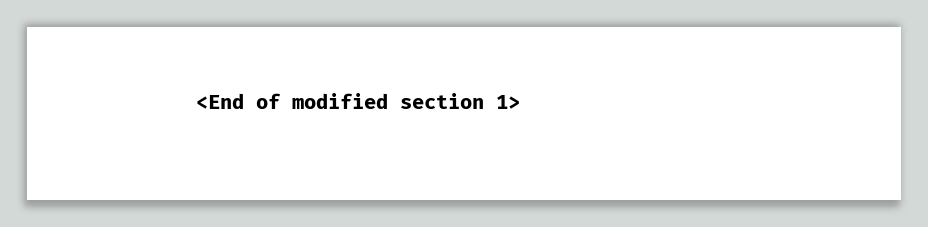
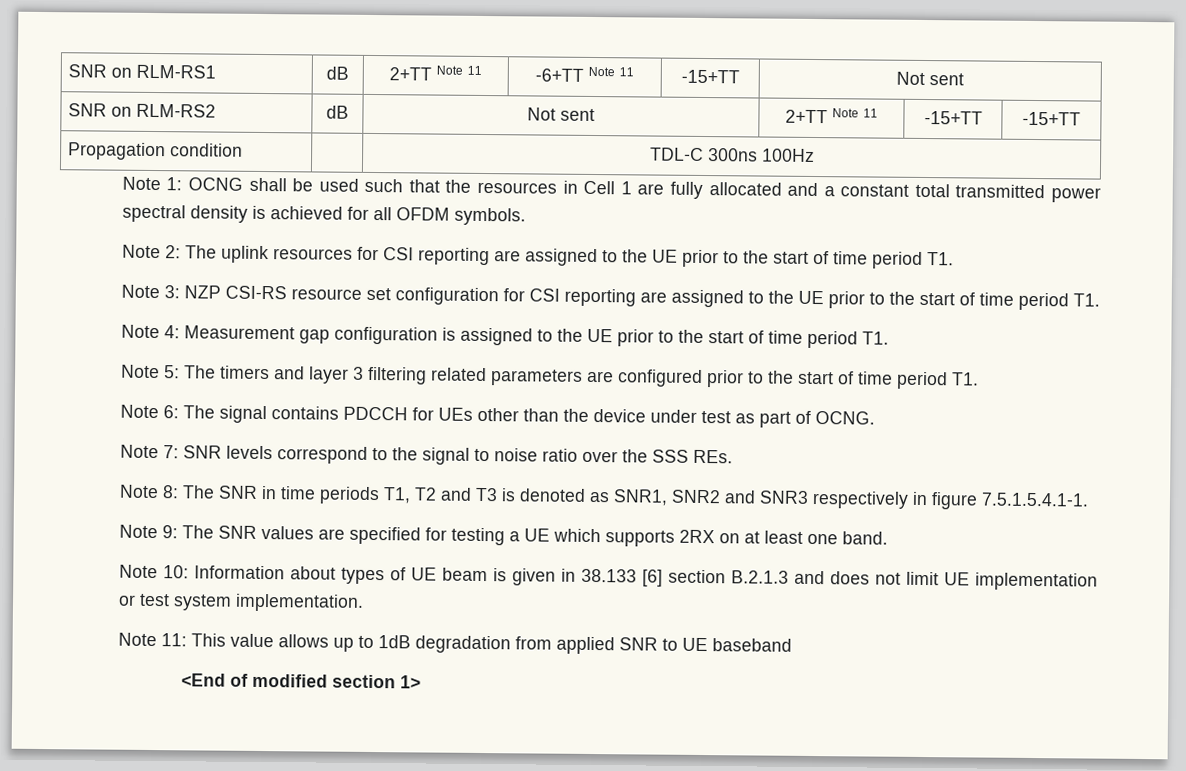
(195, 101) none -> [68,64,217,79] [326,66,349,80] [389,65,482,81] [535,66,634,82] [680,69,740,84] [896,71,964,86] [68,103,217,118] [326,105,349,119] [527,107,595,122] [785,108,878,124] [923,110,983,125] [1022,111,1081,126] [68,142,244,161] [649,147,815,162] [121,176,1102,203] [121,204,526,226] [121,244,954,269] [120,284,1100,311] [120,324,889,349] [120,364,979,390] [119,404,875,428] [119,444,733,465] [118,484,1089,510] [118,524,888,547] [118,564,1099,591] [117,593,364,612] [117,632,792,655] SNR on RLM-RS1 | dB | 2+TT Note 11 | -6+TT Note 11 | -15+TT | Not sent // SNR on RLM-RS2 | dB | Not sent | 2+TT Note 11 | -15+TT | -15+TT // Propagation condition | | TDL-C 300ns 100Hz // Note 1: OCNG shall be used such that the resources in Cell 1 are fully allocated and a constant total transmitted power spectral density is achieved for all OFDM symbols. // Note 2: The uplink resources for CSI reporting are assigned to the UE prior to the start of time period T1. // Note 3: NZP CSI-RS resource set configuration for CSI reporting are assigned to the UE prior to the start of time period T1. // Note 4: Measurement gap configuration is assigned to the UE prior to the start of time period T1. // Note 5: The timers and layer 3 filtering related parameters are configured prior to the start of time period T1. // Note 6: The signal contains PDCCH for UEs other than the device under test as part of OCNG. // Note 7: SNR levels correspond to the signal to noise ratio over the SSS REs. // Note 8: The SNR in time periods T1, T2 and T3 is denoted as SNR1, SNR2 and SNR3 respectively in figure 7.5.1.5.4.1-1. // Note 9: The SNR values are specified for testing a UE which supports 2RX on at least one band. // Note 10: Information about types of UE beam is given in 38.133 [6] section B.2.1.3 and does not limit UE implementation or test system implementation. // Note 11: This value allows up to 1dB degradation from applied SNR to UE baseband //

